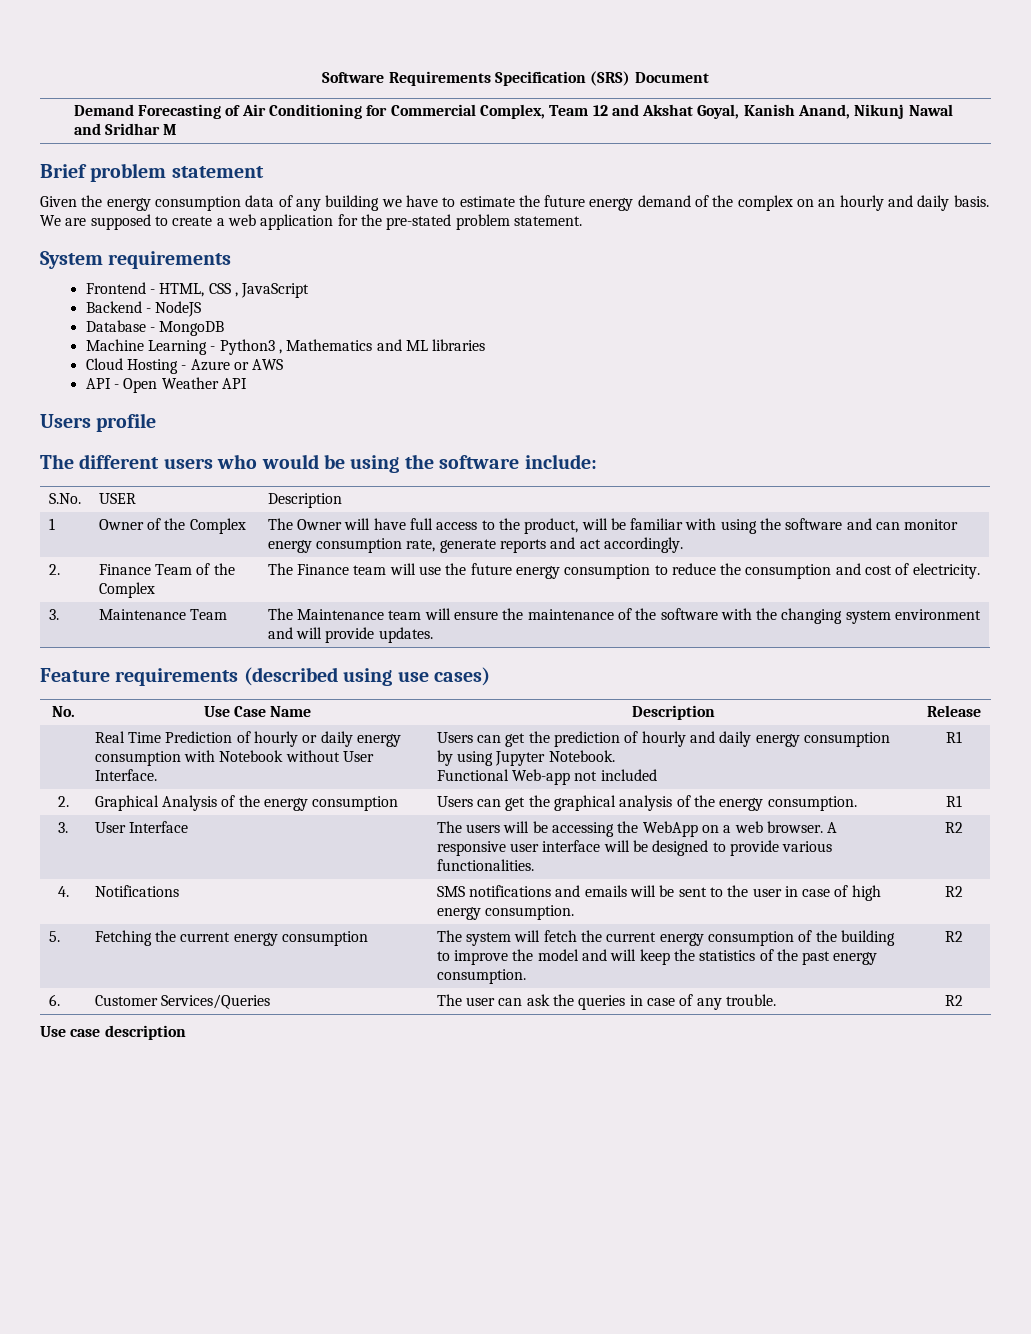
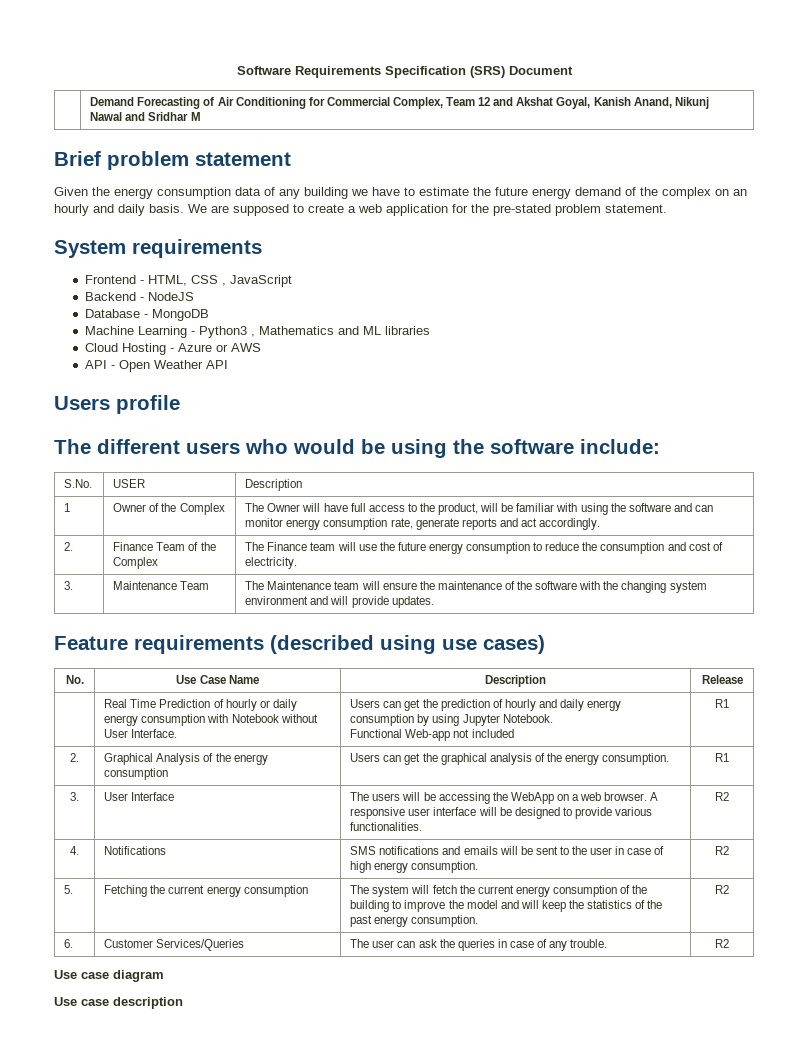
(963, 1000) none -> [54,970,164,982] // Use case diagram

